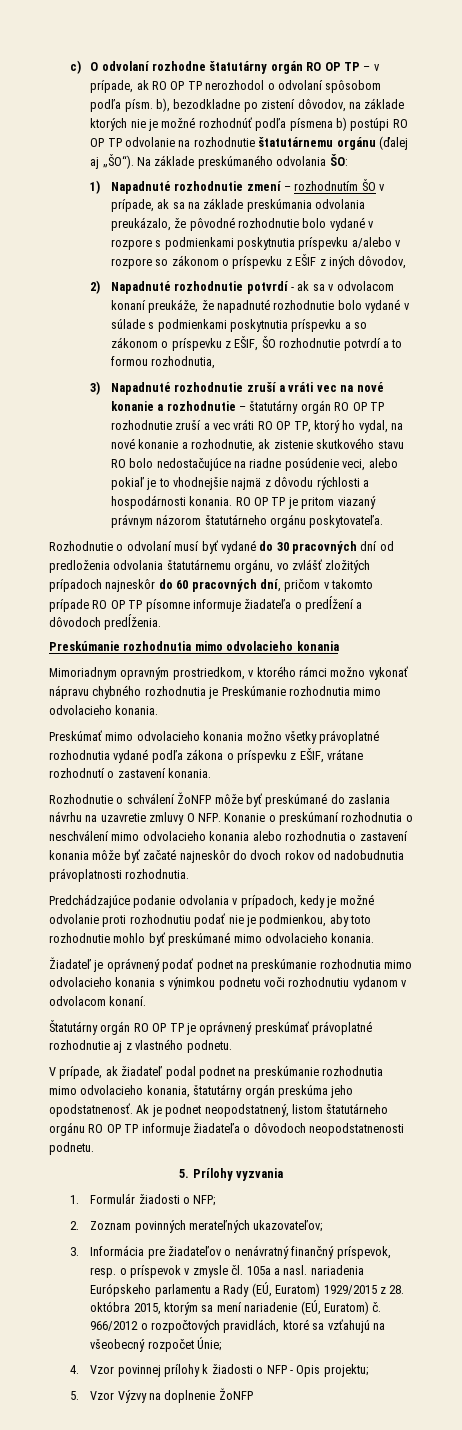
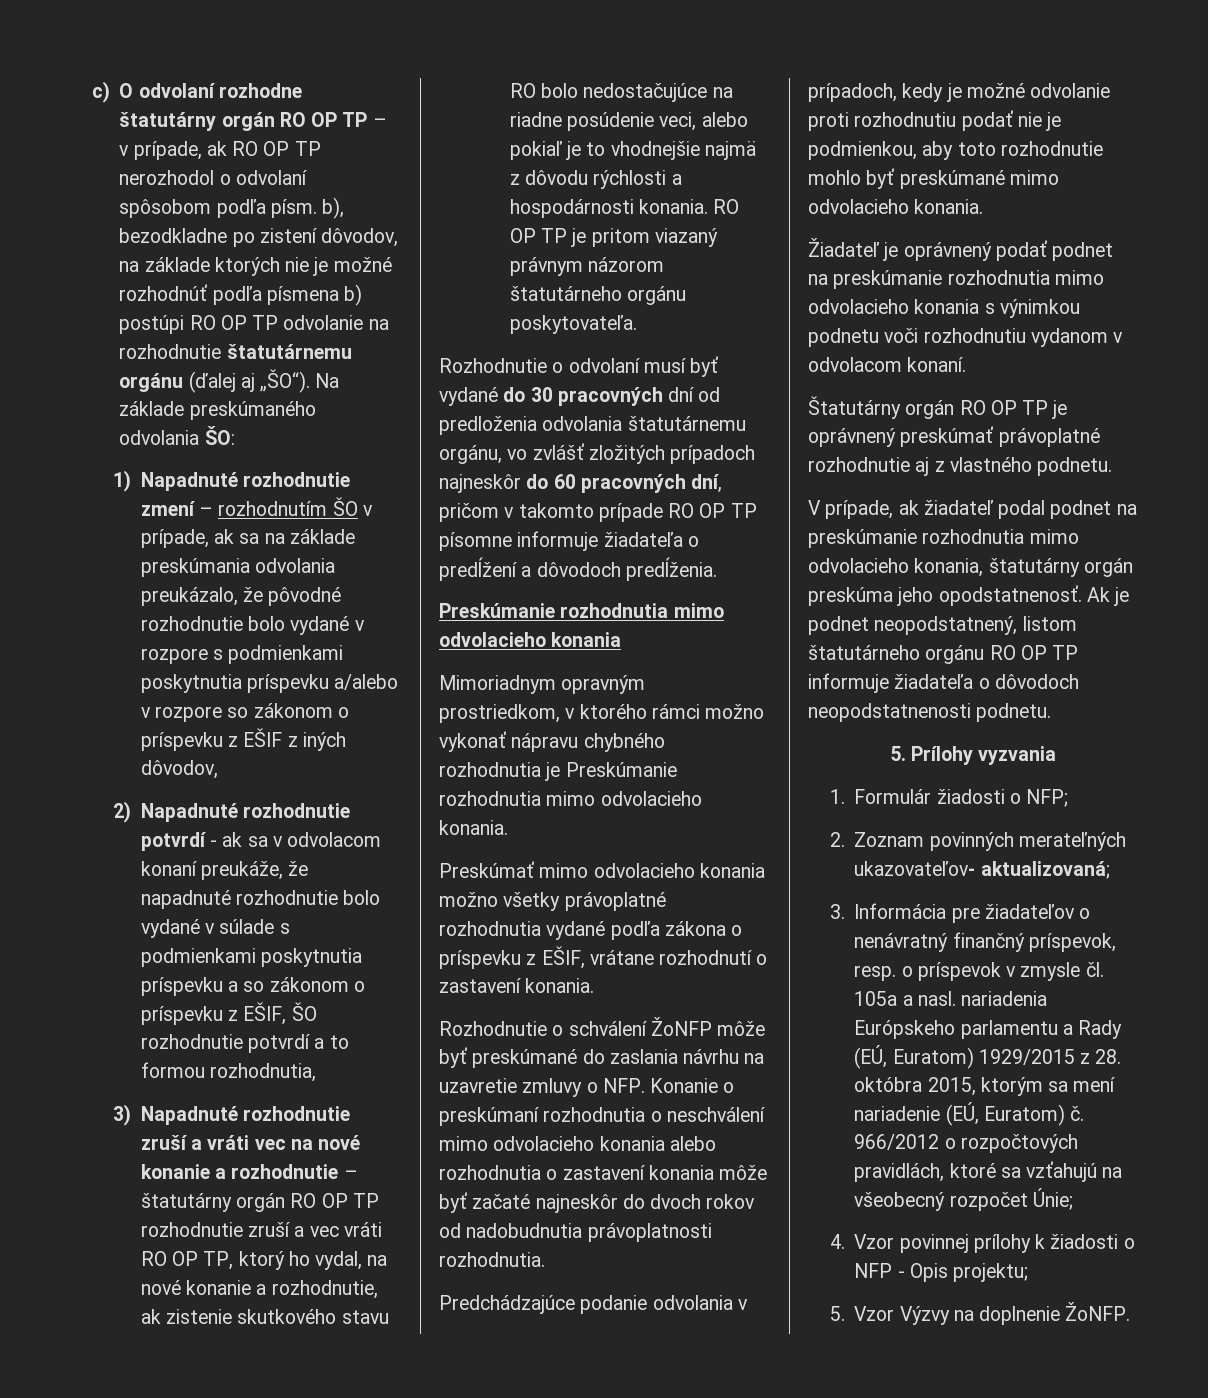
[186,813,195,822] O -> [586,1082,598,1093] o
[253,1220,323,1232] ukazovateľov; -> [854,861,1110,879] ukazovateľov- aktualizovaná;
[218,1388,253,1400] ŽoNFP -> [1065,1302,1131,1321] ŽoNFP.

